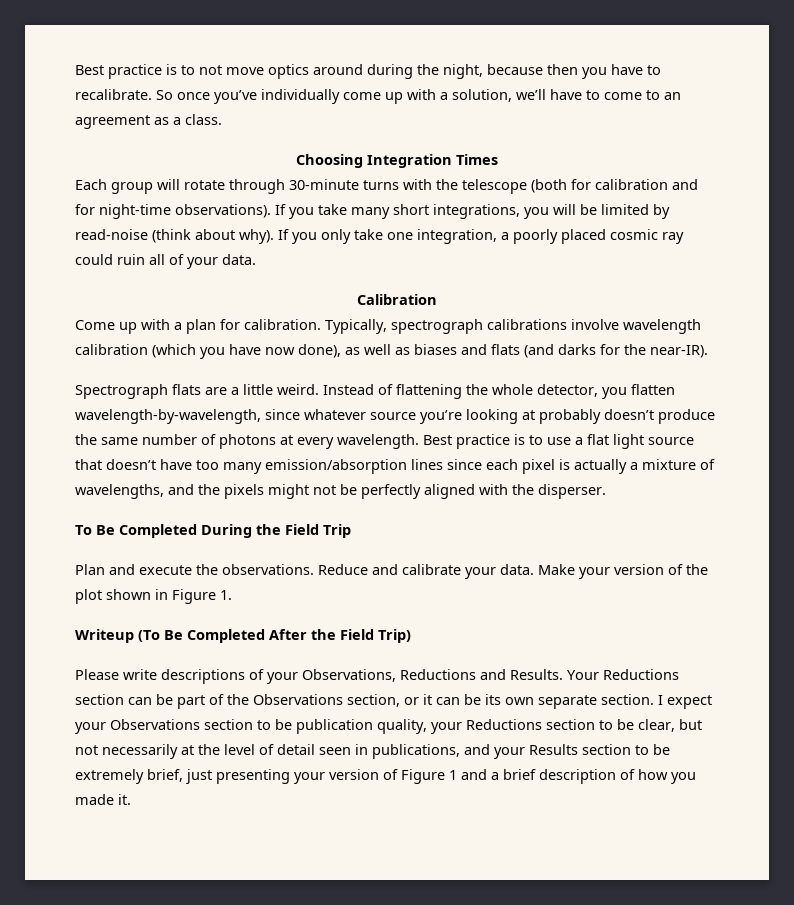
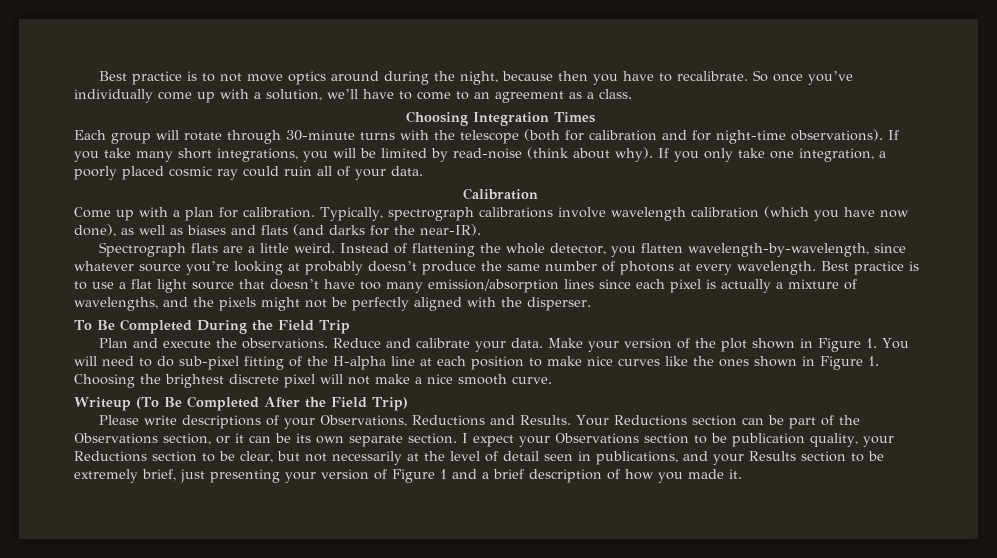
(232, 595) none -> [881,338,909,349] [74,356,879,370] [74,374,552,388] You will need to do sub-pixel fitting of the H-alpha line at each position to make nice curves like the ones shown in Figure 1. Choosing the brightest discrete pixel will not make a nice smooth curve.

